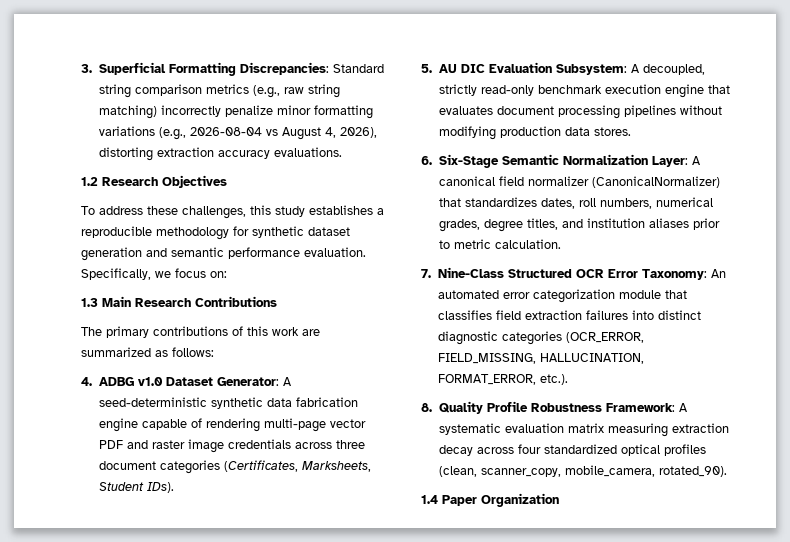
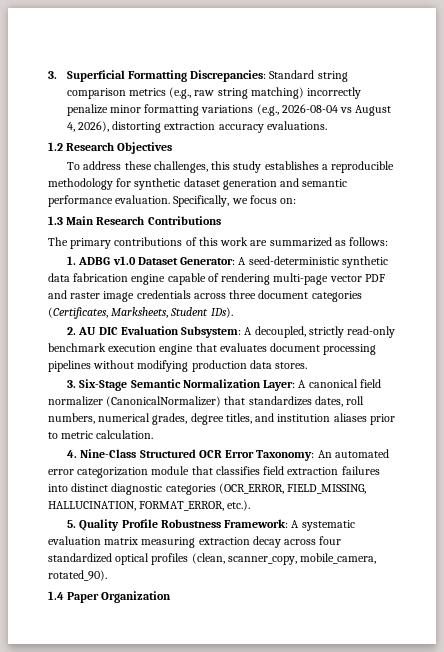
[81,377,92,386] 4. -> [67,256,77,265] 1.
[421,64,432,73] 5. -> [67,327,77,335] 2.
[421,156,432,165] 6. -> [67,380,77,388] 3.
[421,269,431,278] 7. -> [67,450,78,458] 4.
[421,403,432,412] 8. -> [67,520,77,528] 5.

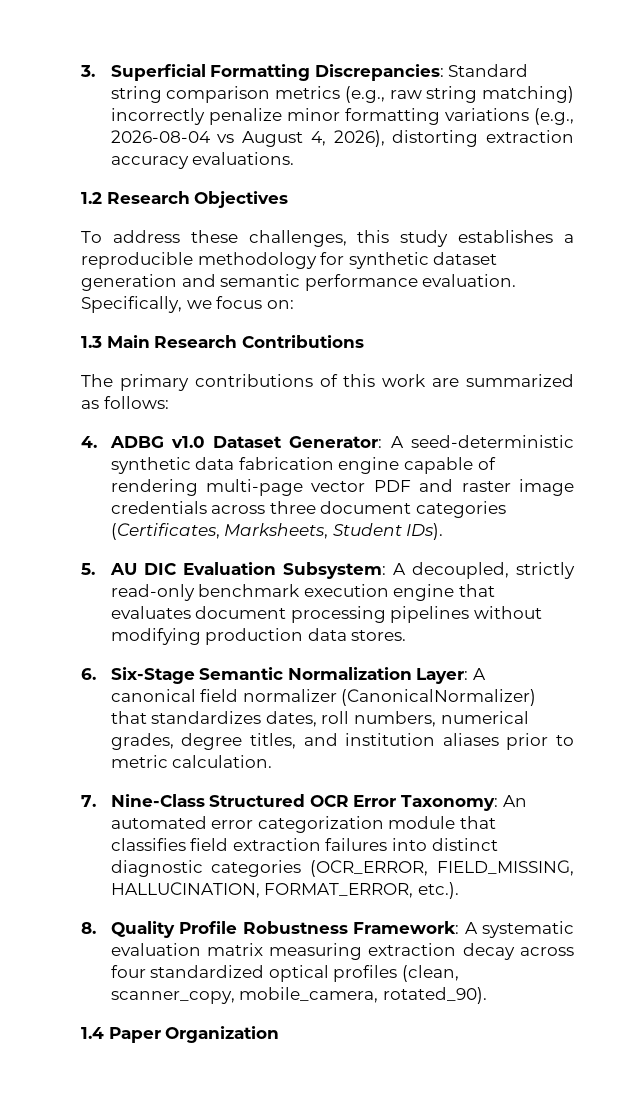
[67,256,77,265] 1. -> [81,436,97,448] 4.
[67,327,77,335] 2. -> [81,563,95,575] 5.
[67,380,77,388] 3. -> [81,668,96,680] 6.
[67,450,78,458] 4. -> [81,795,96,807] 7.
[67,520,77,528] 5. -> [81,922,96,934] 8.

